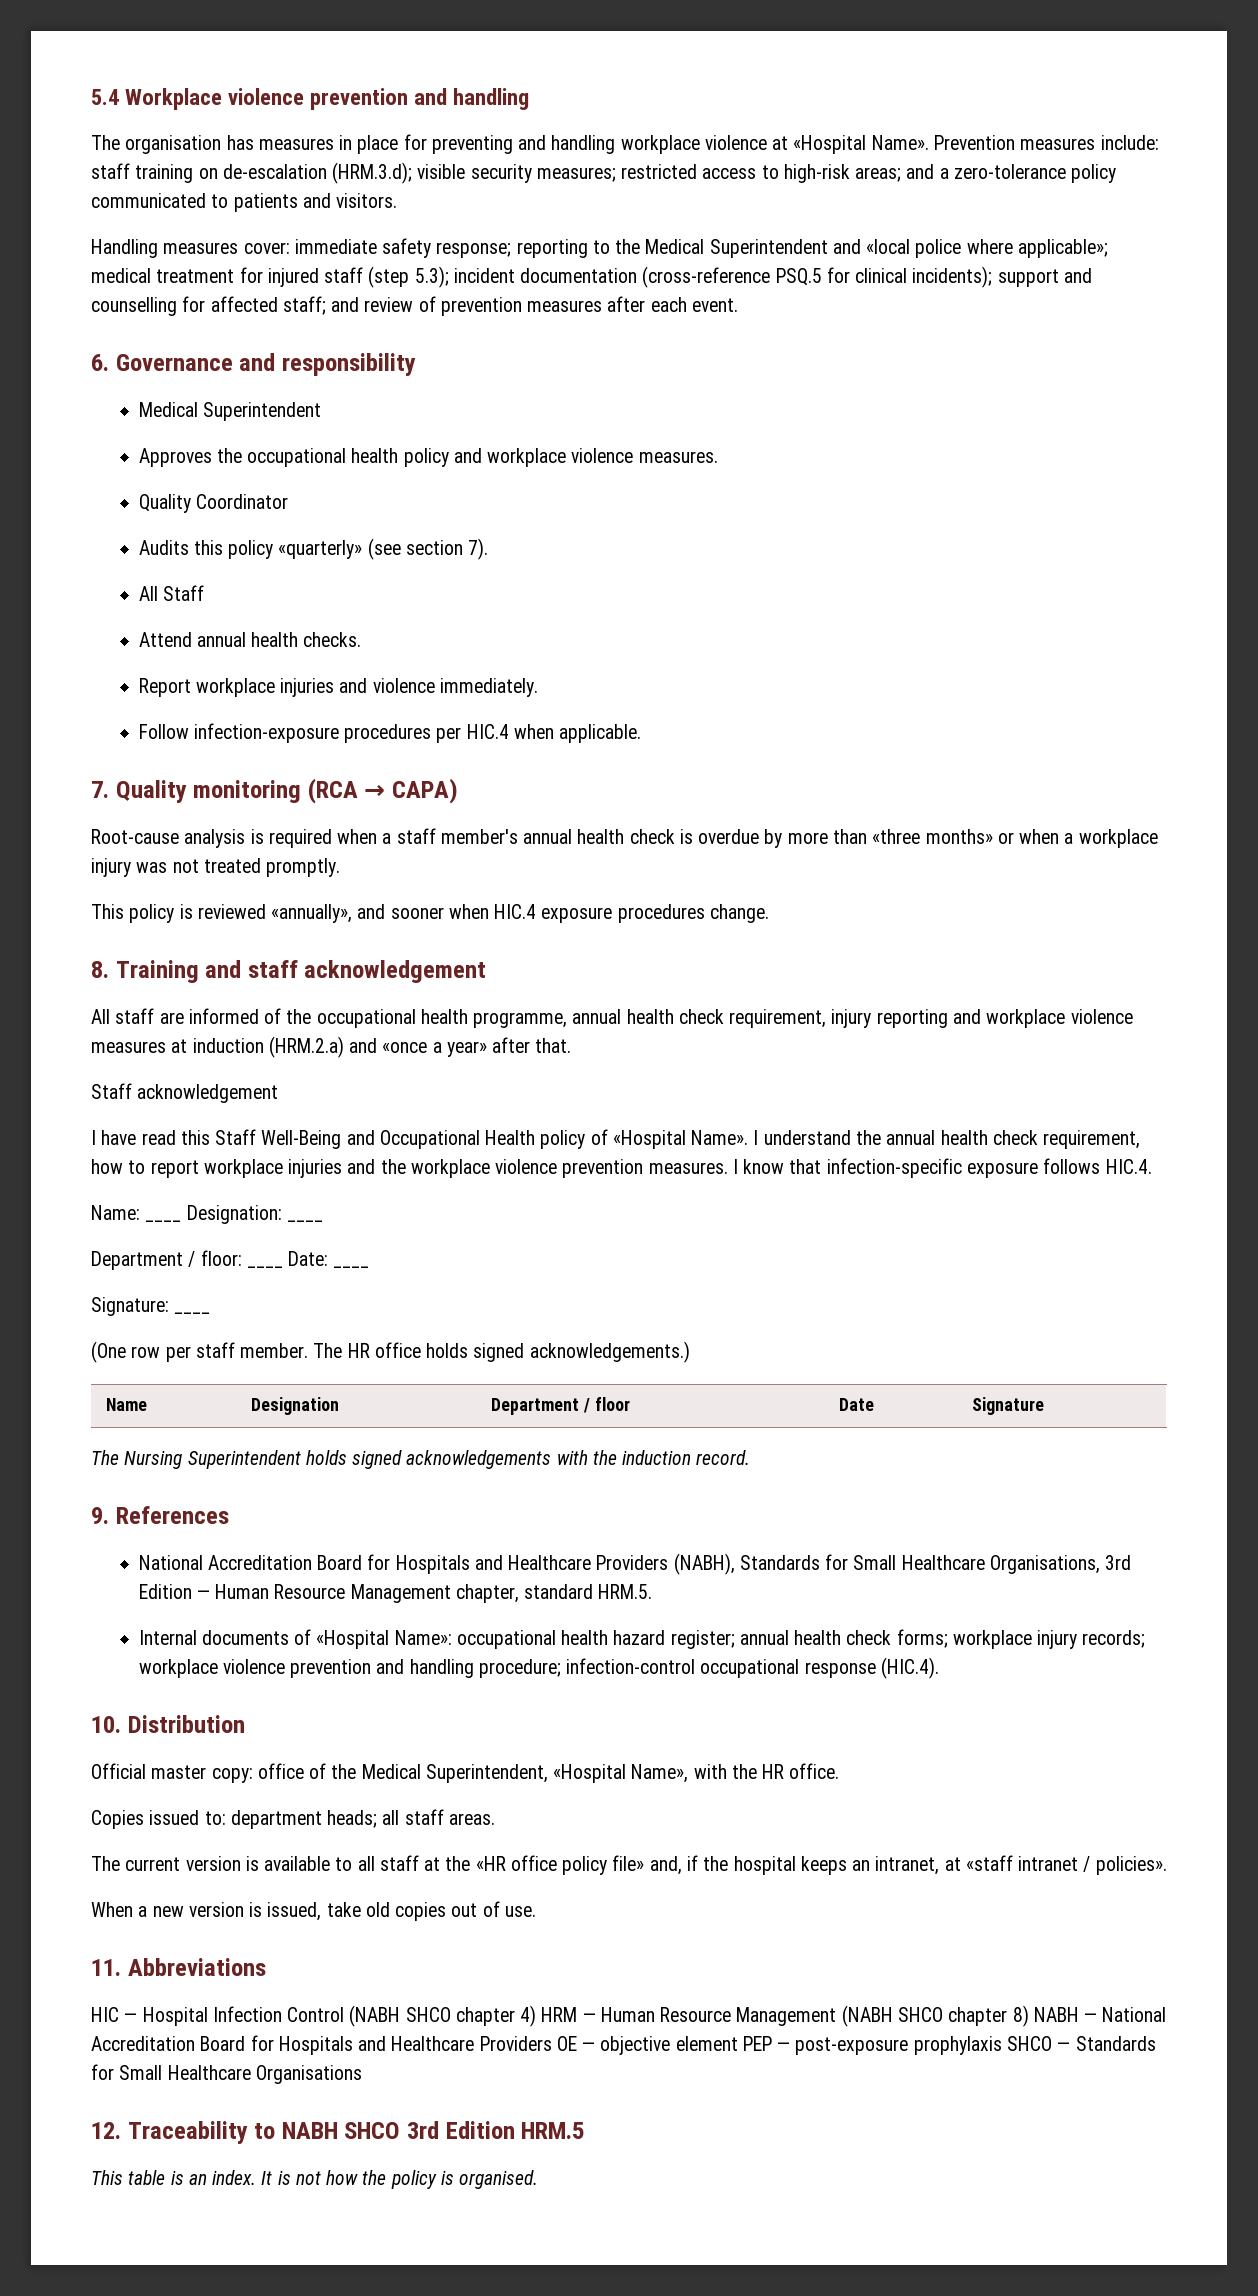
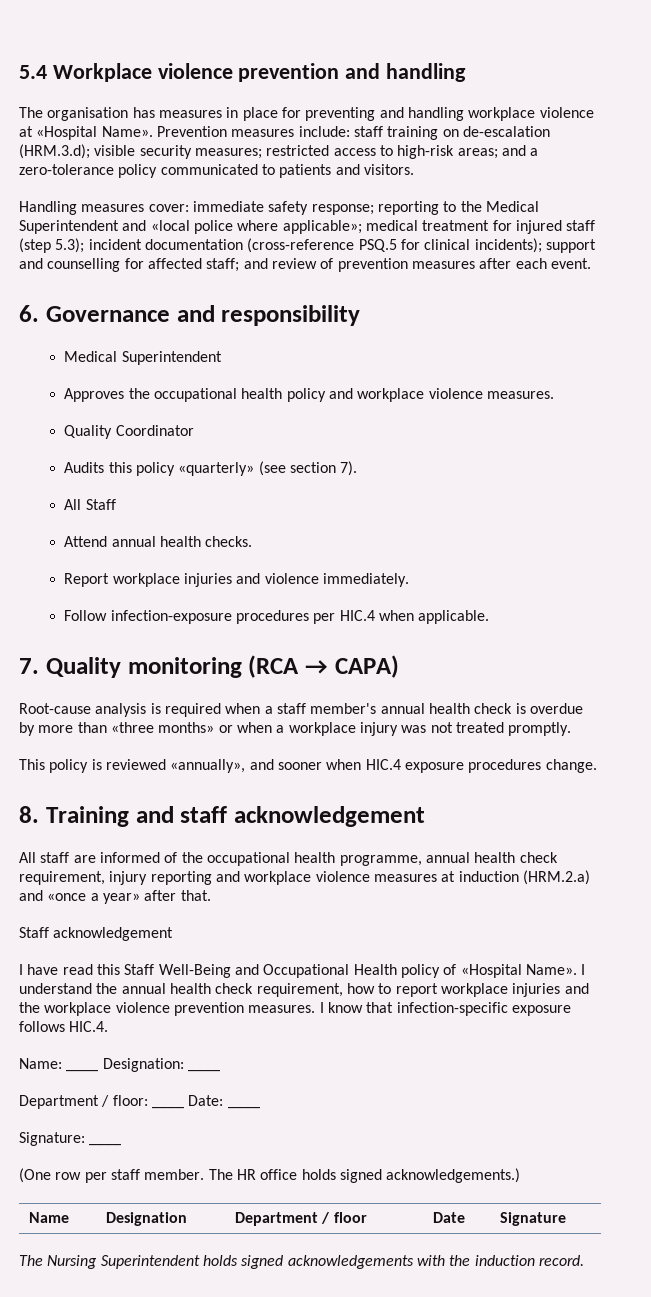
[91,1506,229,1524] [138,1553,1132,1575] [138,1584,653,1603] [138,1629,1146,1649] [138,1657,939,1679] [91,1715,245,1733] [91,1763,840,1783] [91,1809,495,1829] [91,1855,1167,1875] [91,1901,536,1921] [91,1958,266,1976] [91,2005,1167,2027] [91,2035,1156,2055] [91,2064,362,2084] [91,2121,585,2144] [91,2170,539,2189] // 9. References // National Accreditation Board for Hospitals and Healthcare Providers (NABH), Standards for Small Healthcare Organisations, 3rd Edition — Human Resource Management chapter, standard HRM.5. // Internal documents of «Hospital Name»: occupational health hazard register; annual health check forms; workplace injury records; workplace violence prevention and handling procedure; infection-control occupational response (HIC.4). // 10. Distribution // Official master copy: office of the Medical Superintendent, «Hospital Name», with the HR office. // Copies issued to: department heads; all staff areas. // The current version is available to all staff at the «HR office policy file» and, if the hospital keeps an intranet, at «staff intranet / policies». // When a new version is issued, take old copies out of use. // 11. Abbreviations // HIC — Hospital Infection Control (NABH SHCO chapter 4) HRM — Human Resource Management (NABH SHCO chapter 8) NABH — National Accreditation Board for Hospitals and Healthcare Providers OE — objective element PEP — post-exposure prophylaxis SHCO — Standards for Small Healthcare Organisations // 12. Traceability to NABH SHCO 3rd Edition HRM.5 // This table is an index. It is not how the policy is organised. -> (584, 1260) none

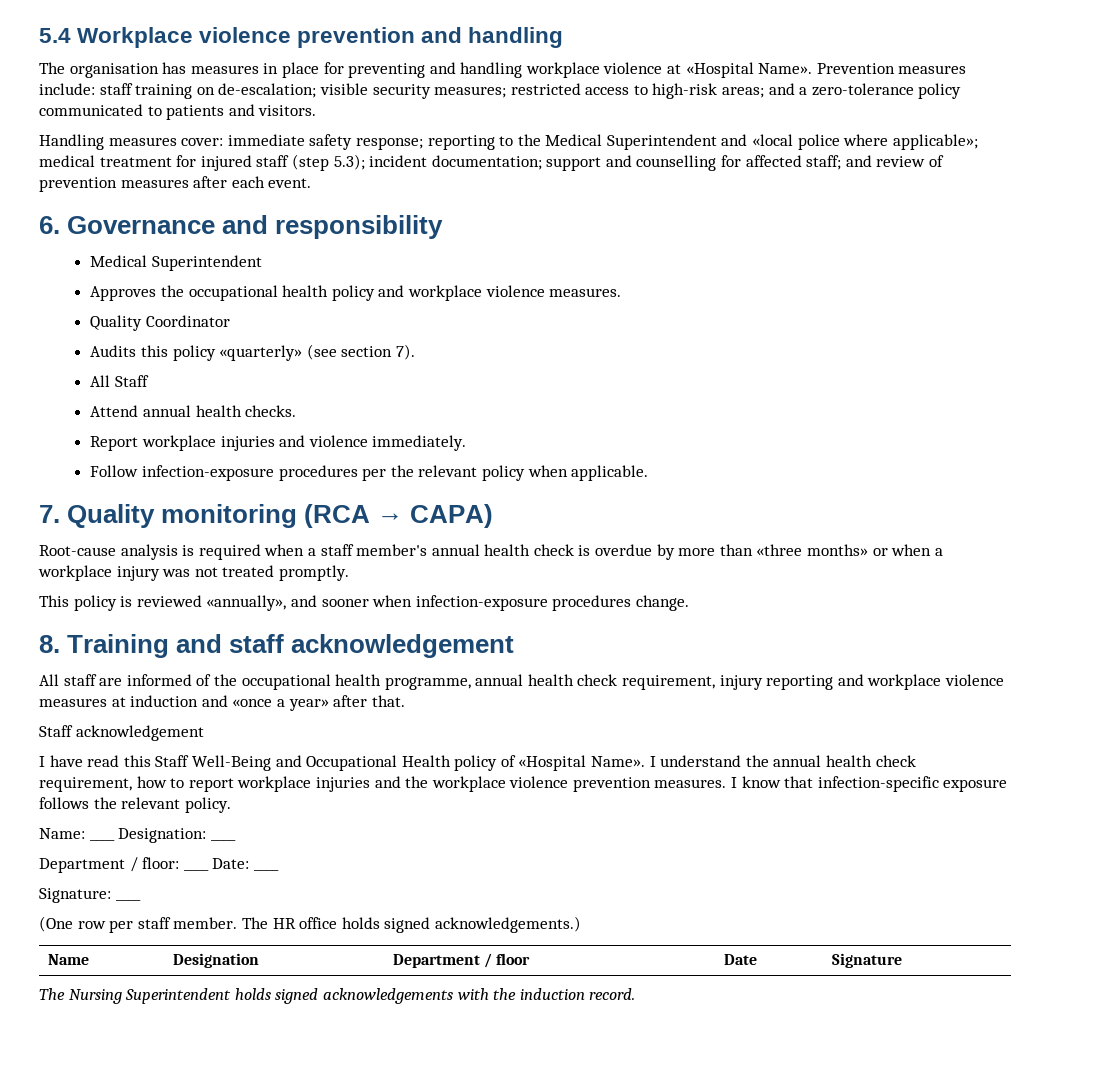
[462,126,550,137] [19,144,90,159] de-escalation (HRM.3.d); -> [218,83,317,98] de-escalation;
[144,238,542,253] documentation (cross-reference PSQ.5 for clinical incidents); -> [431,155,542,170] documentation;
[339,610,375,621] HIC.4 -> [390,465,525,481] the relevant policy
[365,759,464,773] HIC.4 exposure -> [415,595,548,611] infection-exposure
[522,870,590,885] (HRM.2.a) -> (199, 701) none
[69,1021,109,1032] HIC.4. -> [93,797,231,813] the relevant policy.

